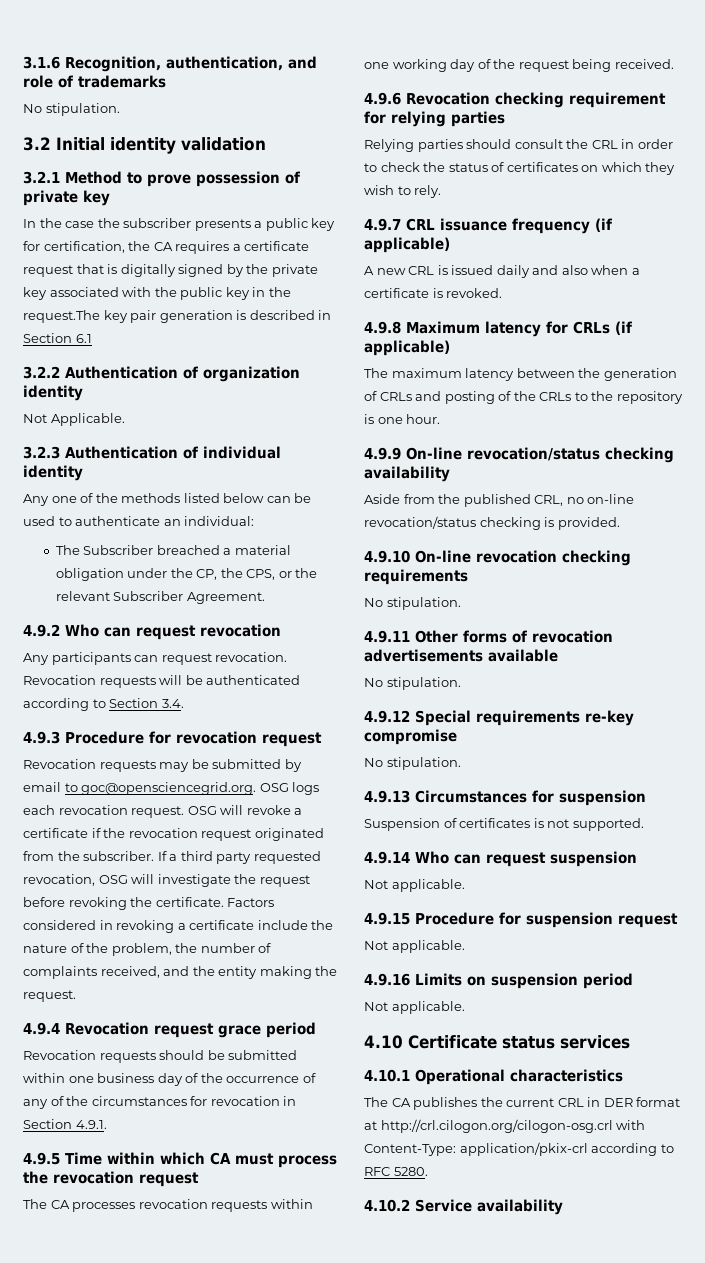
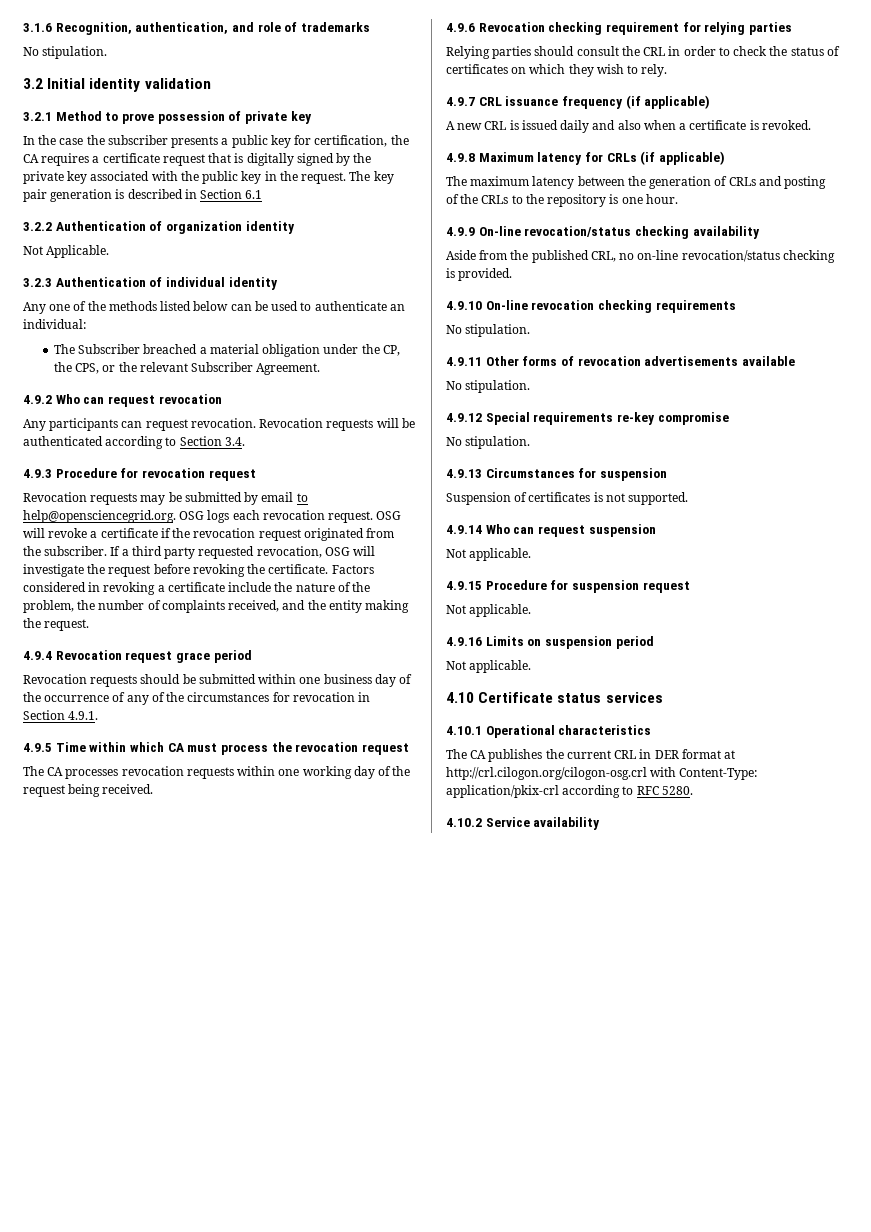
[23,310,100,323] request.The -> [301,171,371,184] request. The
[81,782,257,795] goc@opensciencegrid.org. -> [23,510,176,523] help@opensciencegrid.org.

